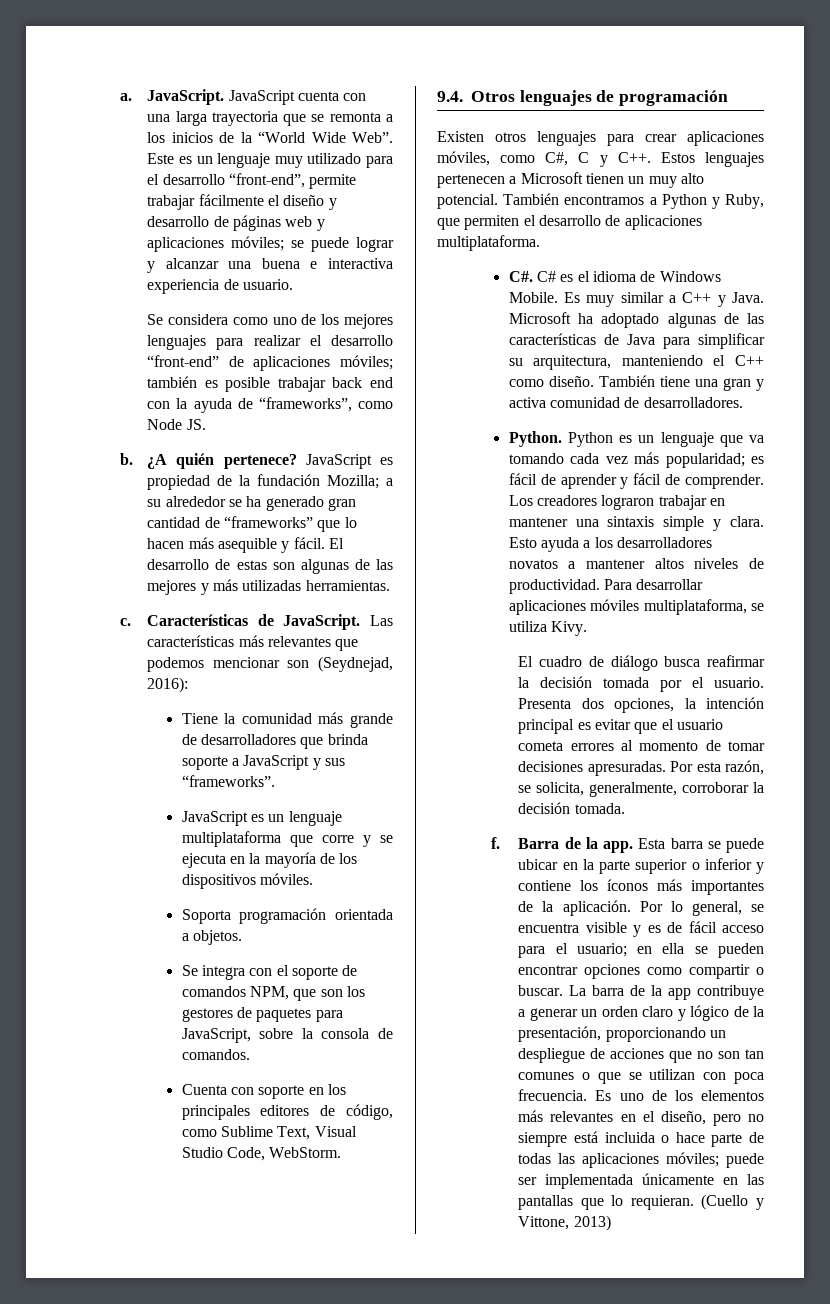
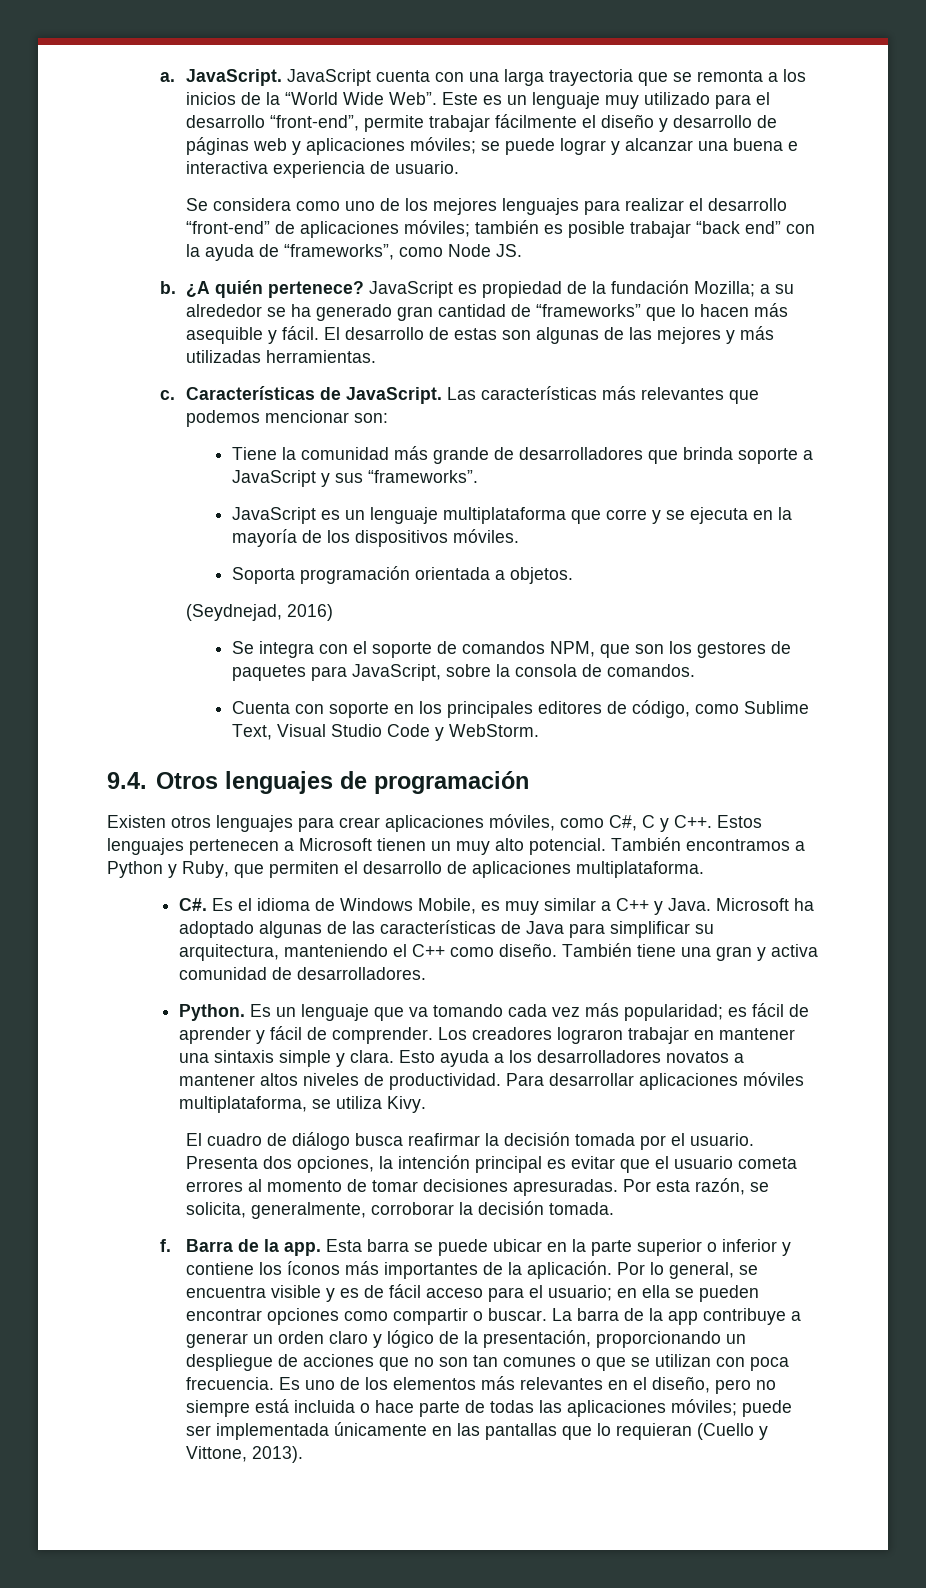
[332,377,394,388] back end -> [696,221,782,234] “back end”
[287,656,394,672] [147,677,189,693] son (Seydnejad, 2016): -> [354,413,389,423] son:
(243, 937) none -> [186,604,334,621] // (Seydnejad, 2016)
[227,1147,266,1161] Code, -> [386,724,444,741] Code y
[537,271,574,282] C# es -> [212,898,234,911] Es
[508,292,581,303] Mobile. Es -> [418,898,501,914] Mobile, es
[567,432,633,447] Python es -> [250,1004,272,1017] Es
[630,1195,694,1210] requieran. -> [616,1423,693,1440] requieran
[573,1215,611,1231] 2013) -> [252,1446,304,1463] 2013).

